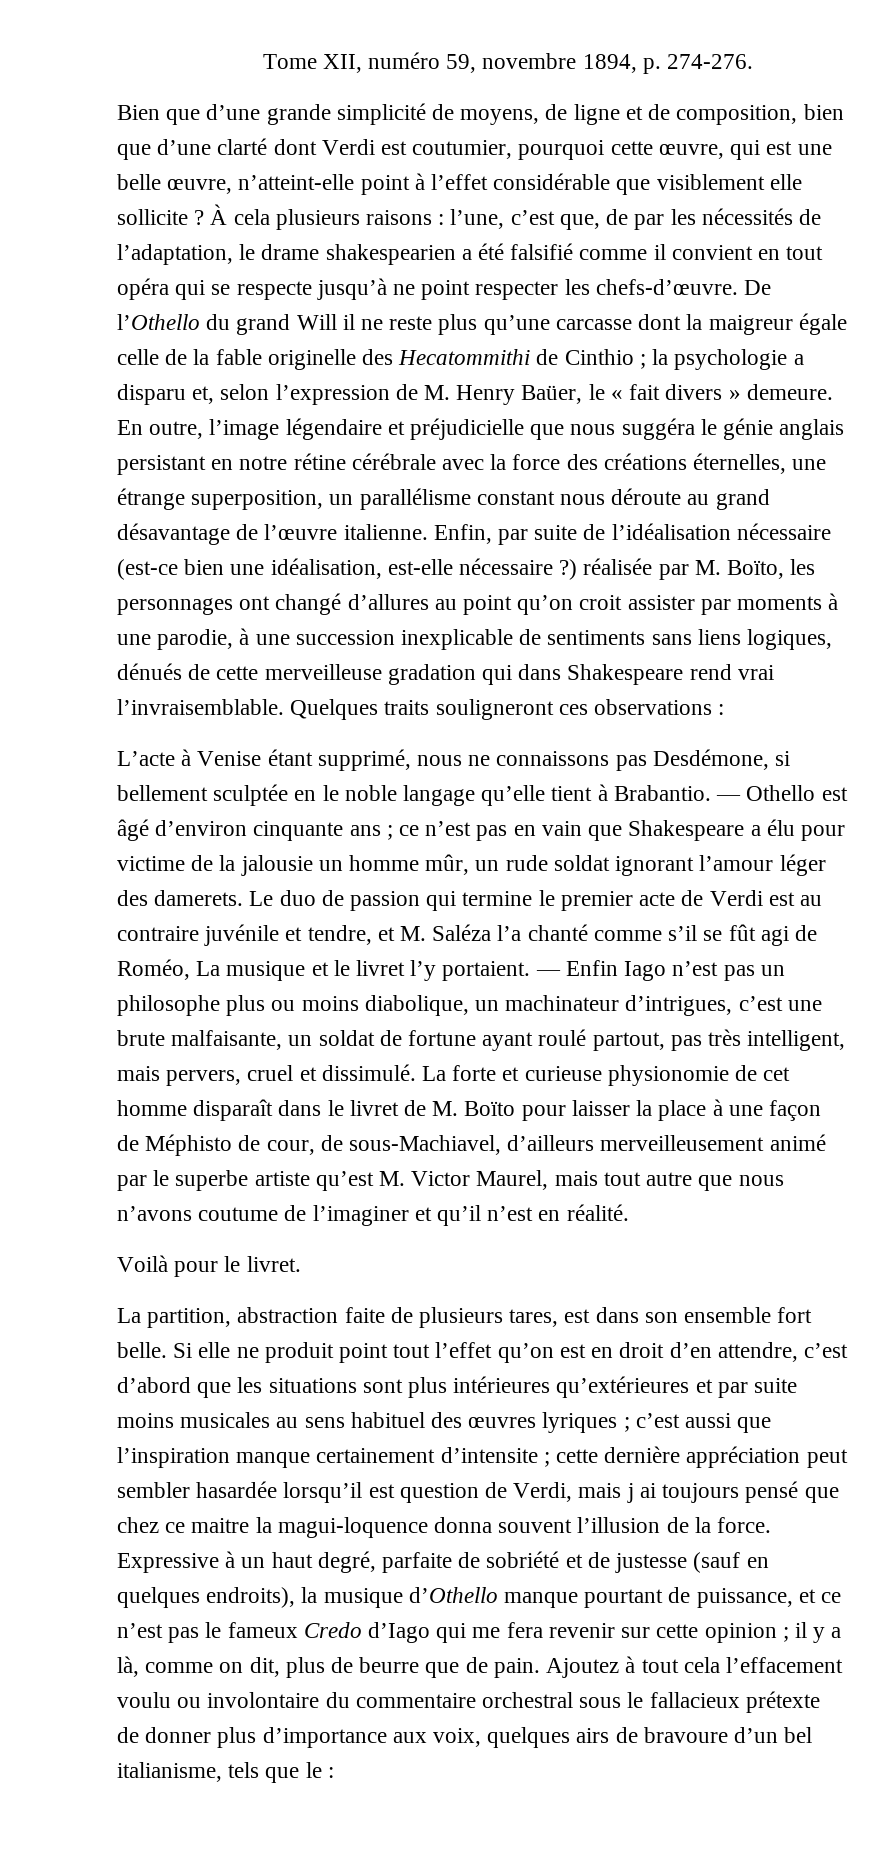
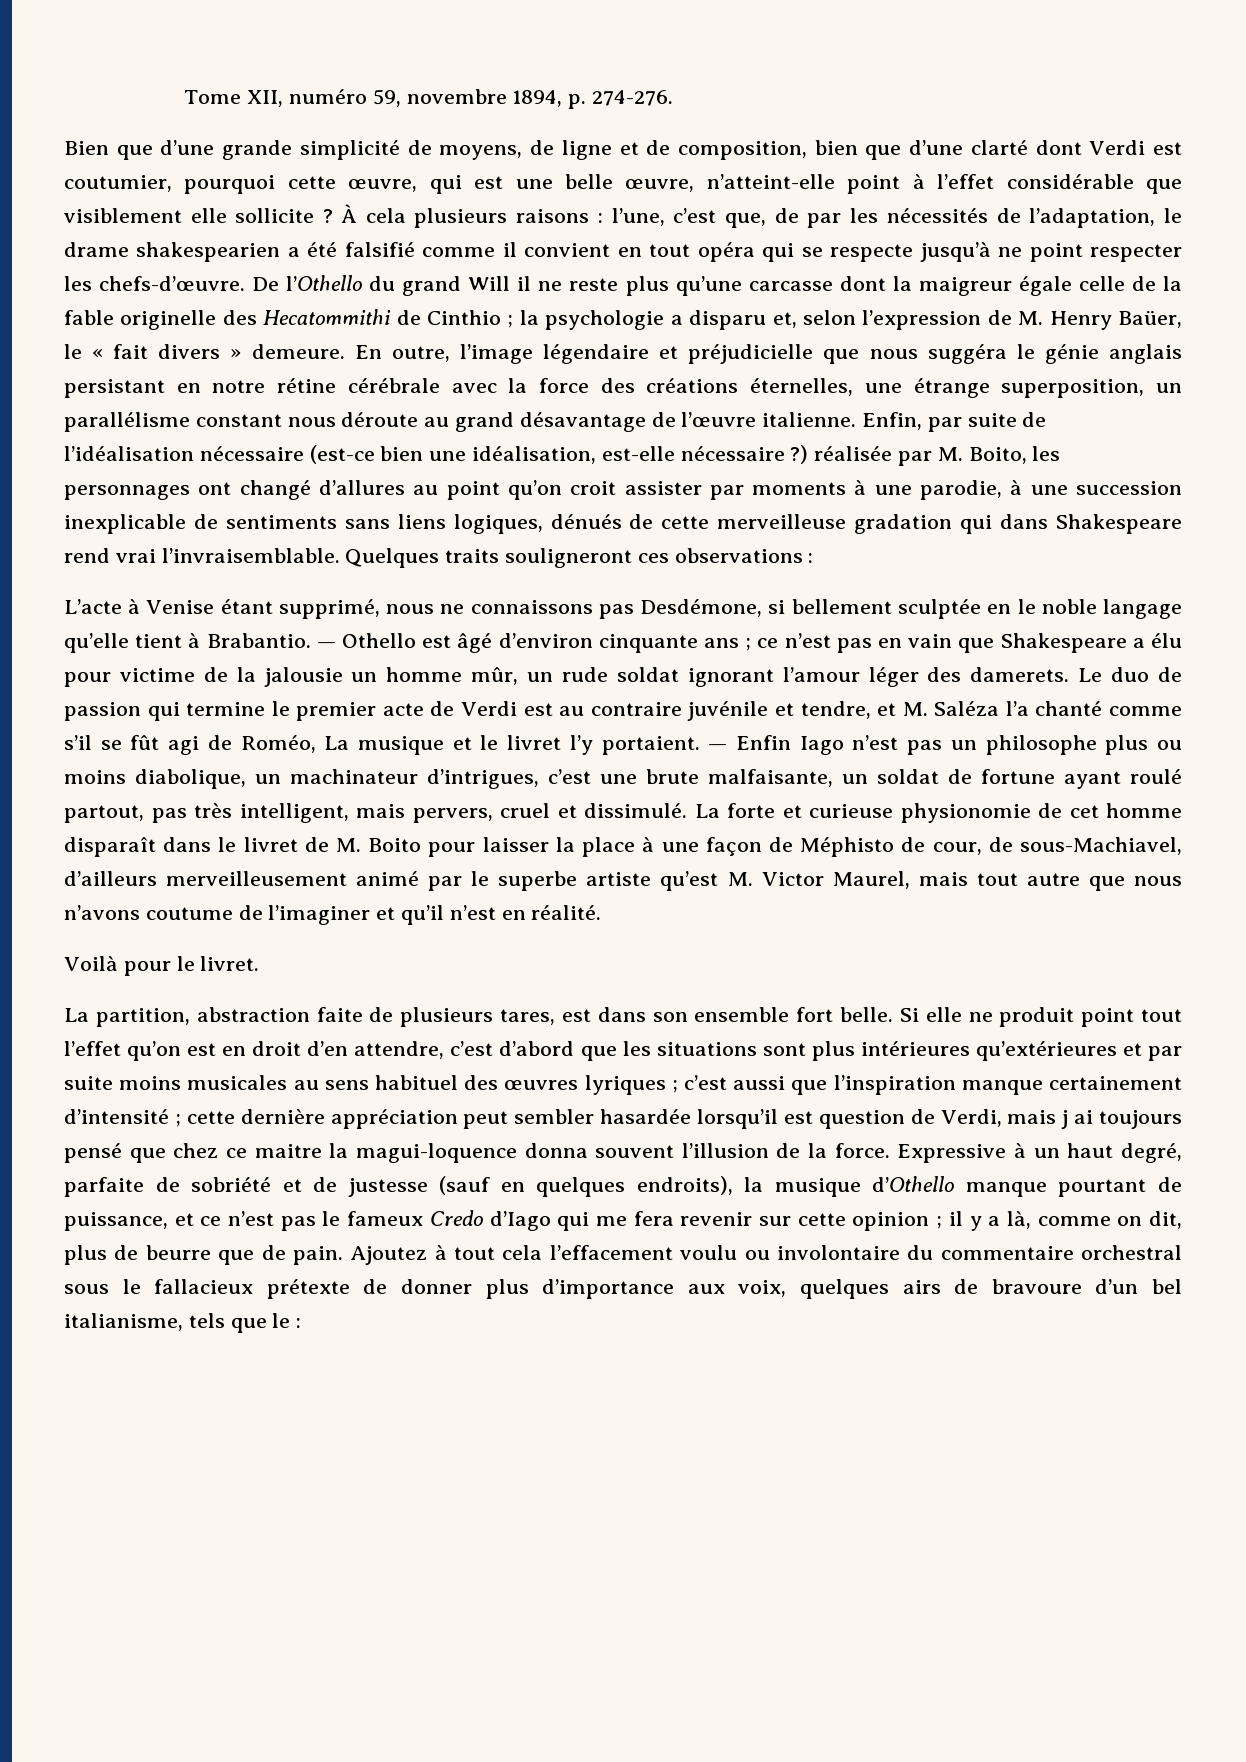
[727,560,785,579] Boïto, -> [968,447,1027,464] Boito,
[464,1101,516,1116] Boïto -> [368,838,422,852] Boito
[440,1447,538,1463] d’intensite -> [64,1109,169,1124] d’intensité

